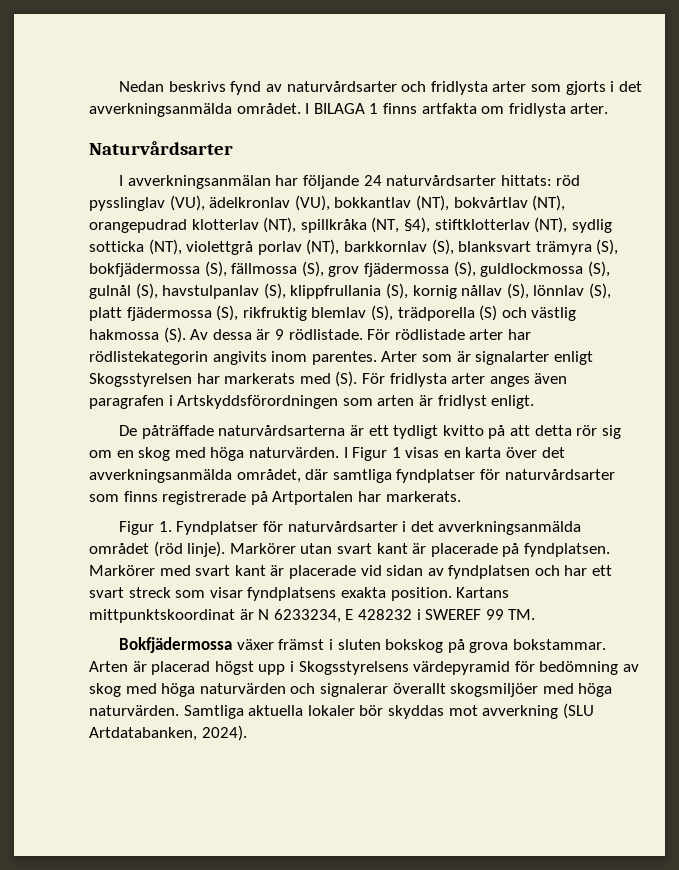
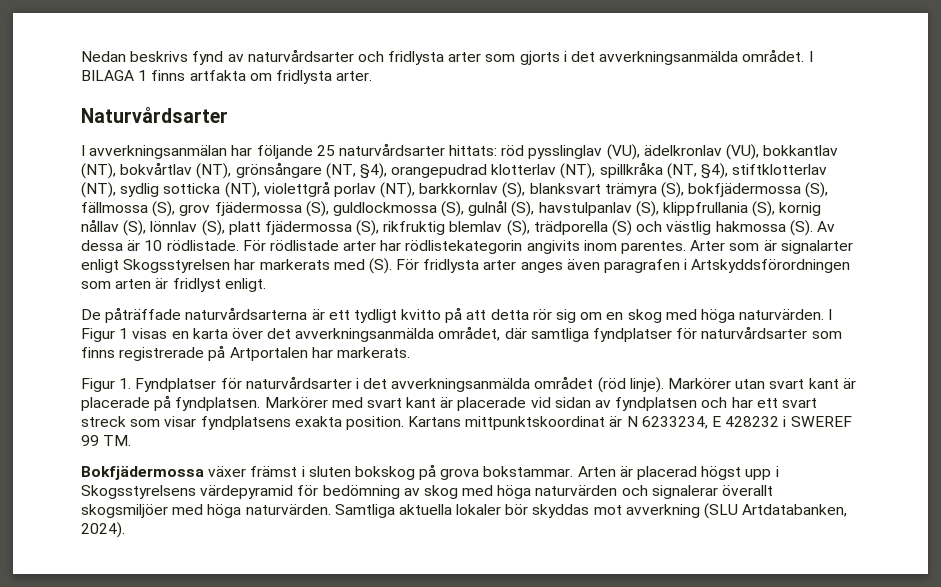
[363,175,382,186] 24 -> [316,145,335,156] 25
(566, 203) none -> [235,162,387,179] grönsångare (NT, §4),
[274,329,284,340] 9 -> [144,240,163,251] 10

